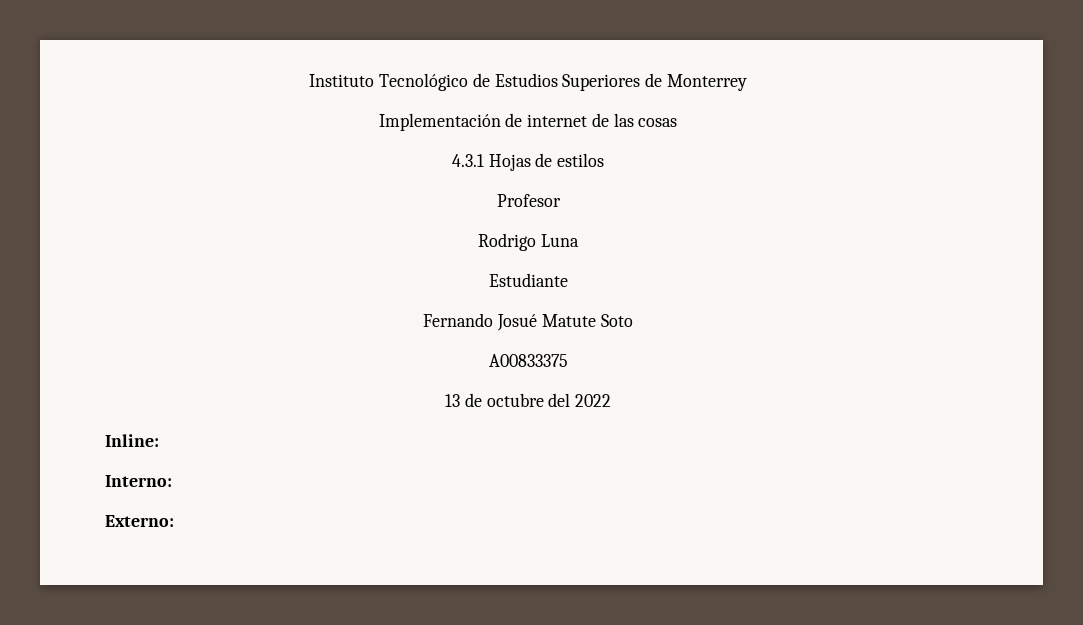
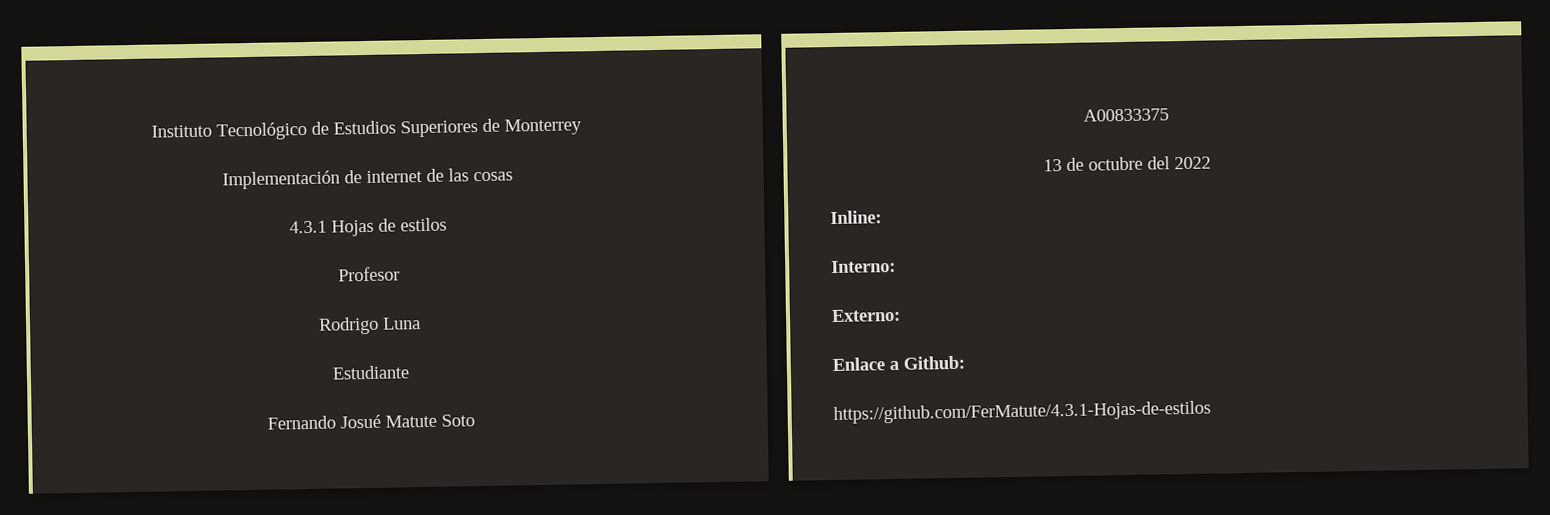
(174, 521) none -> [832,355,965,372] [833,400,1211,425] // Enlace a Github: // https://github.com/FerMatute/4.3.1-Hojas-de-estilos

